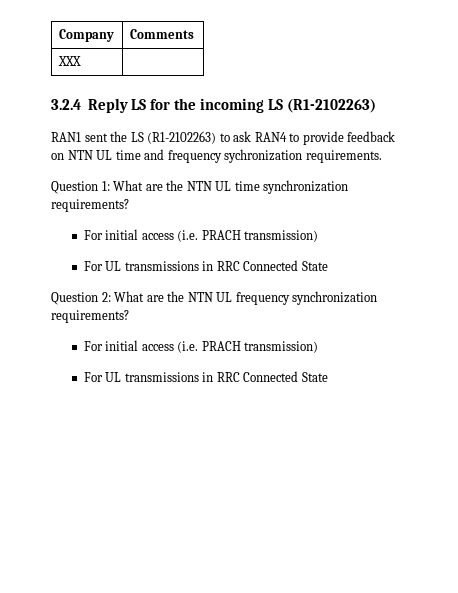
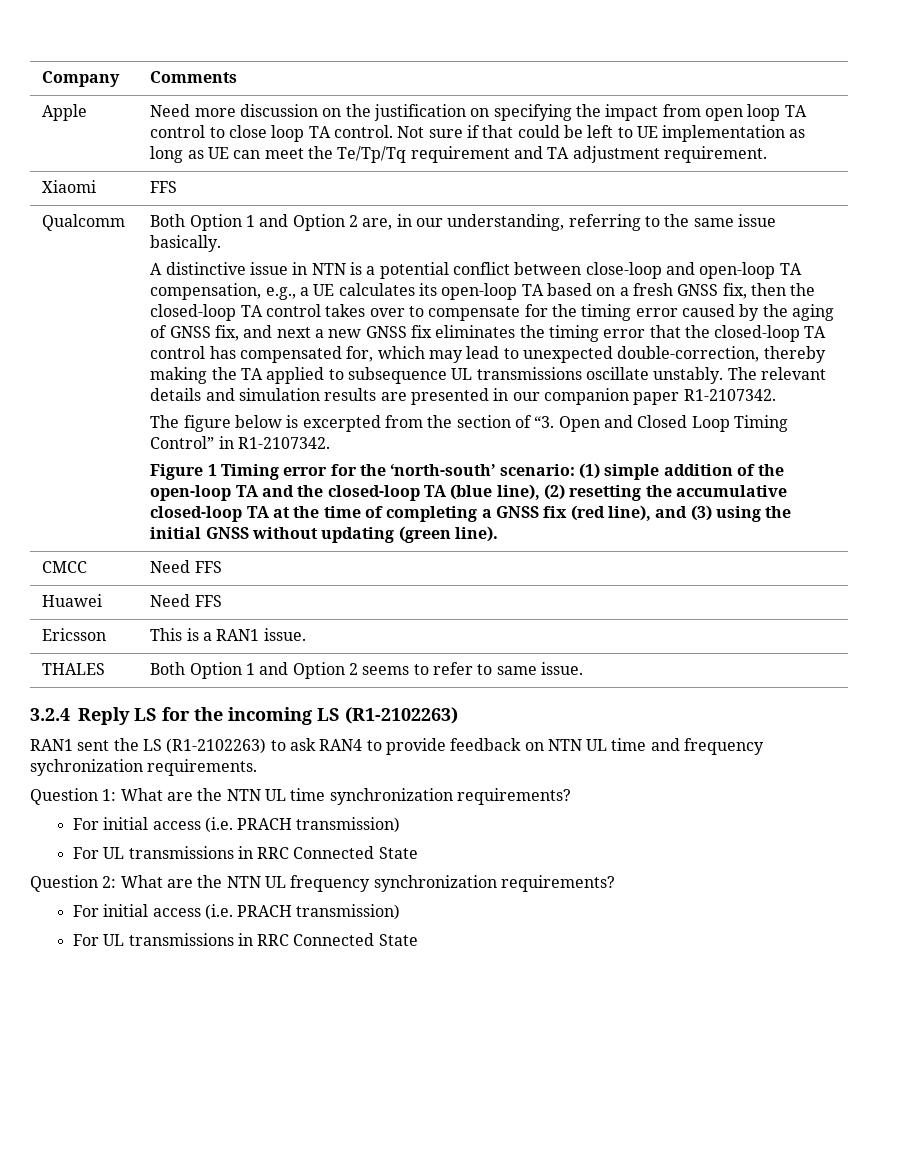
[57,56,81,66] XXX | -> [42,104,88,121] [150,104,807,121] [150,125,806,142] [150,146,767,163] [42,180,97,193] [150,181,178,193] [42,214,126,231] [150,214,776,231] [150,235,222,252] [150,262,802,279] [150,283,816,300] [150,304,834,321] [150,325,827,342] [150,346,826,363] [150,367,826,384] [150,388,776,405] [150,415,788,432] [150,436,330,449] [150,463,785,480] [150,484,787,501] [150,505,792,522] [150,526,498,543] [42,561,88,573] [150,560,222,573] [42,594,103,607] [150,594,222,607] [42,628,107,641] [150,628,306,641] [42,663,106,675] [150,662,583,679] Apple | Need more discussion on the justification on specifying the impact from open loop TA control to close loop TA control. Not sure if that could be left to UE implementation as long as UE can meet the Te/Tp/Tq requirement and TA adjustment requirement. // Xiaomi | FFS // Qualcomm | Both Option 1 and Option 2 are, in our understanding, referring to the same issue basically. // A distinctive issue in NTN is a potential conflict between close-loop and open-loop TA compensation, e.g., a UE calculates its open-loop TA based on a fresh GNSS fix, then the closed-loop TA control takes over to compensate for the timing error caused by the aging of GNSS fix, and next a new GNSS fix eliminates the timing error that the closed-loop TA control has compensated for, which may lead to unexpected double-correction, thereby making the TA applied to subsequence UL transmissions oscillate unstably. The relevant details and simulation results are presented in our companion paper R1-2107342. // The figure below is excerpted from the section of “3. Open and Closed Loop Timing Control” in R1-2107342. // Figure 1 Timing error for the ‘north-south’ scenario: (1) simple addition of the open-loop TA and the closed-loop TA (blue line), (2) resetting the accumulative closed-loop TA at the time of completing a GNSS fix (red line), and (3) using the initial GNSS without updating (green line). // CMCC | Need FFS // Huawei | Need FFS // Ericsson | This is a RAN1 issue. // THALES | Both Option 1 and Option 2 seems to refer to same issue.

